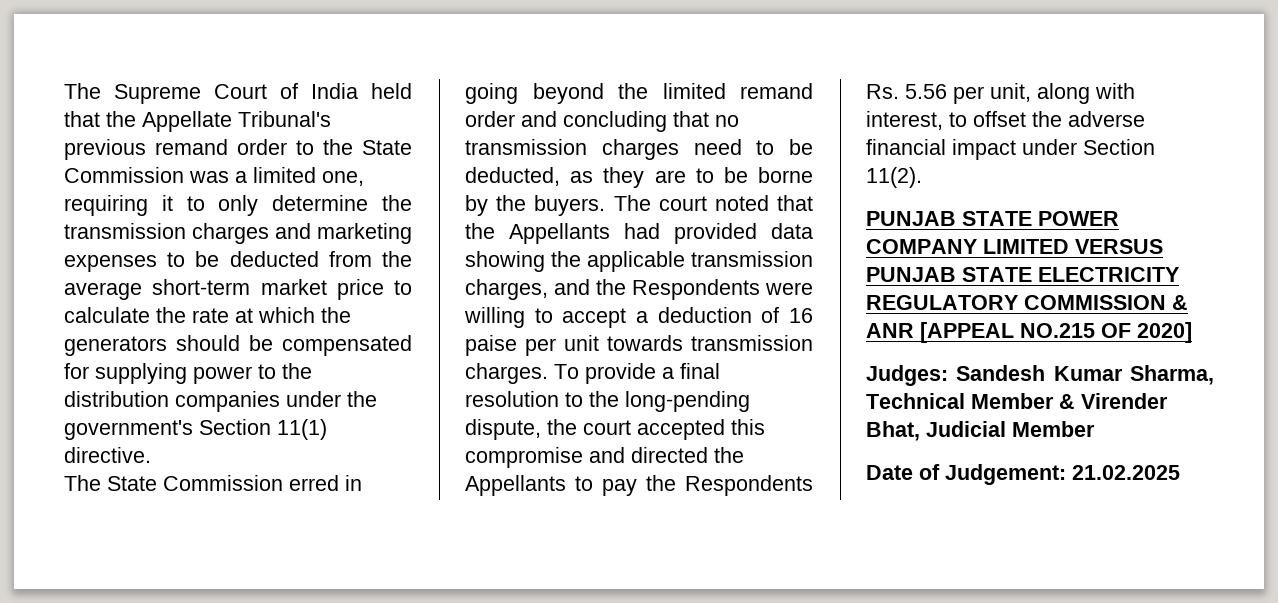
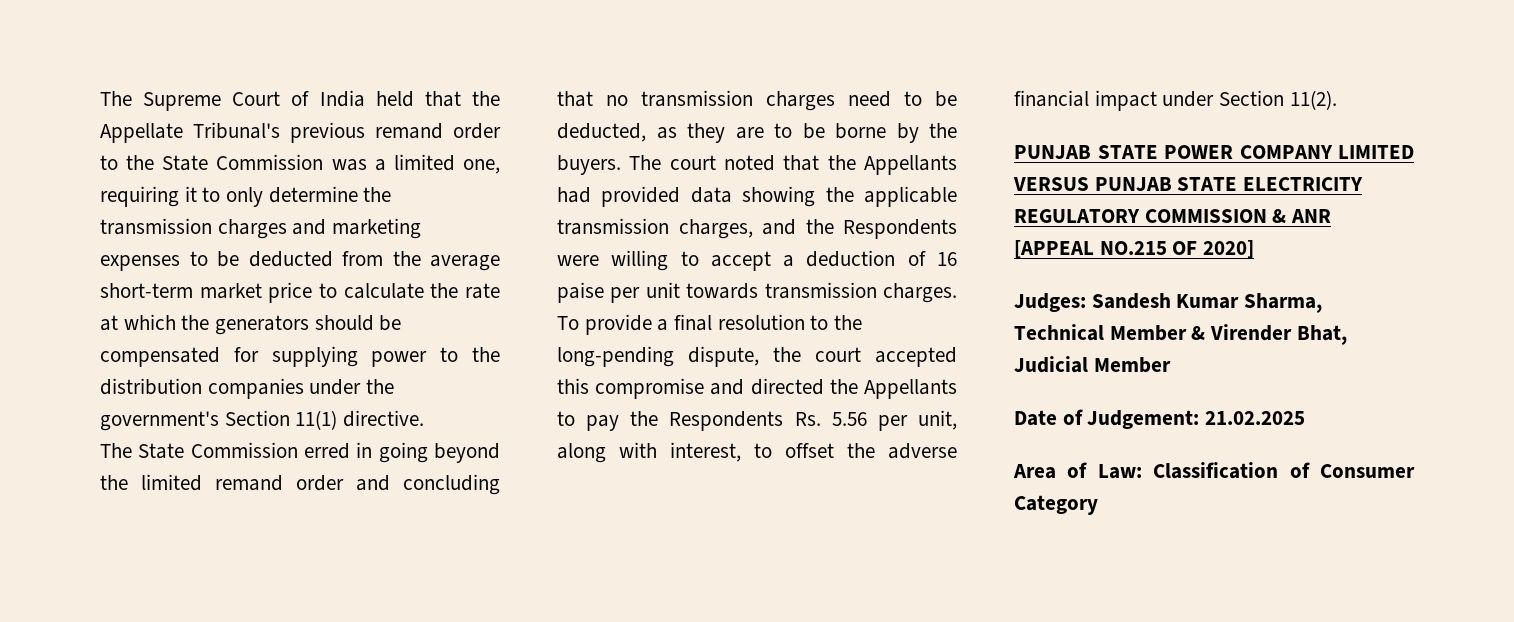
(1180, 472) none -> [1013,462,1415,479] [1014,495,1098,515] // Area of Law: Classification of Consumer Category

